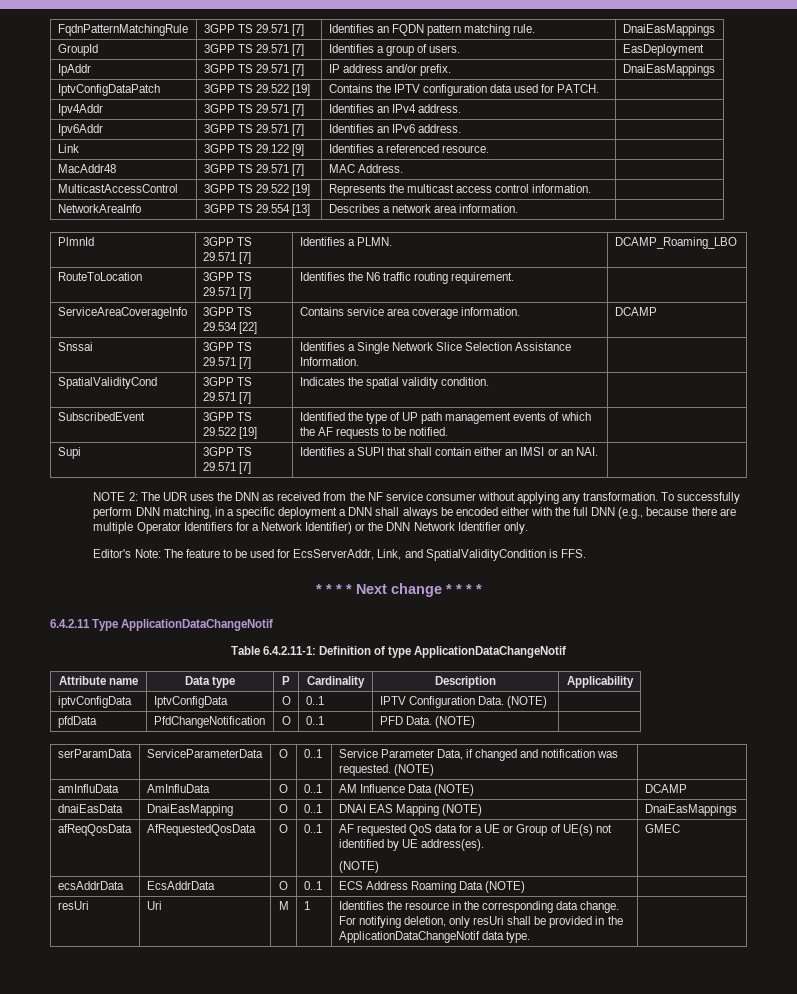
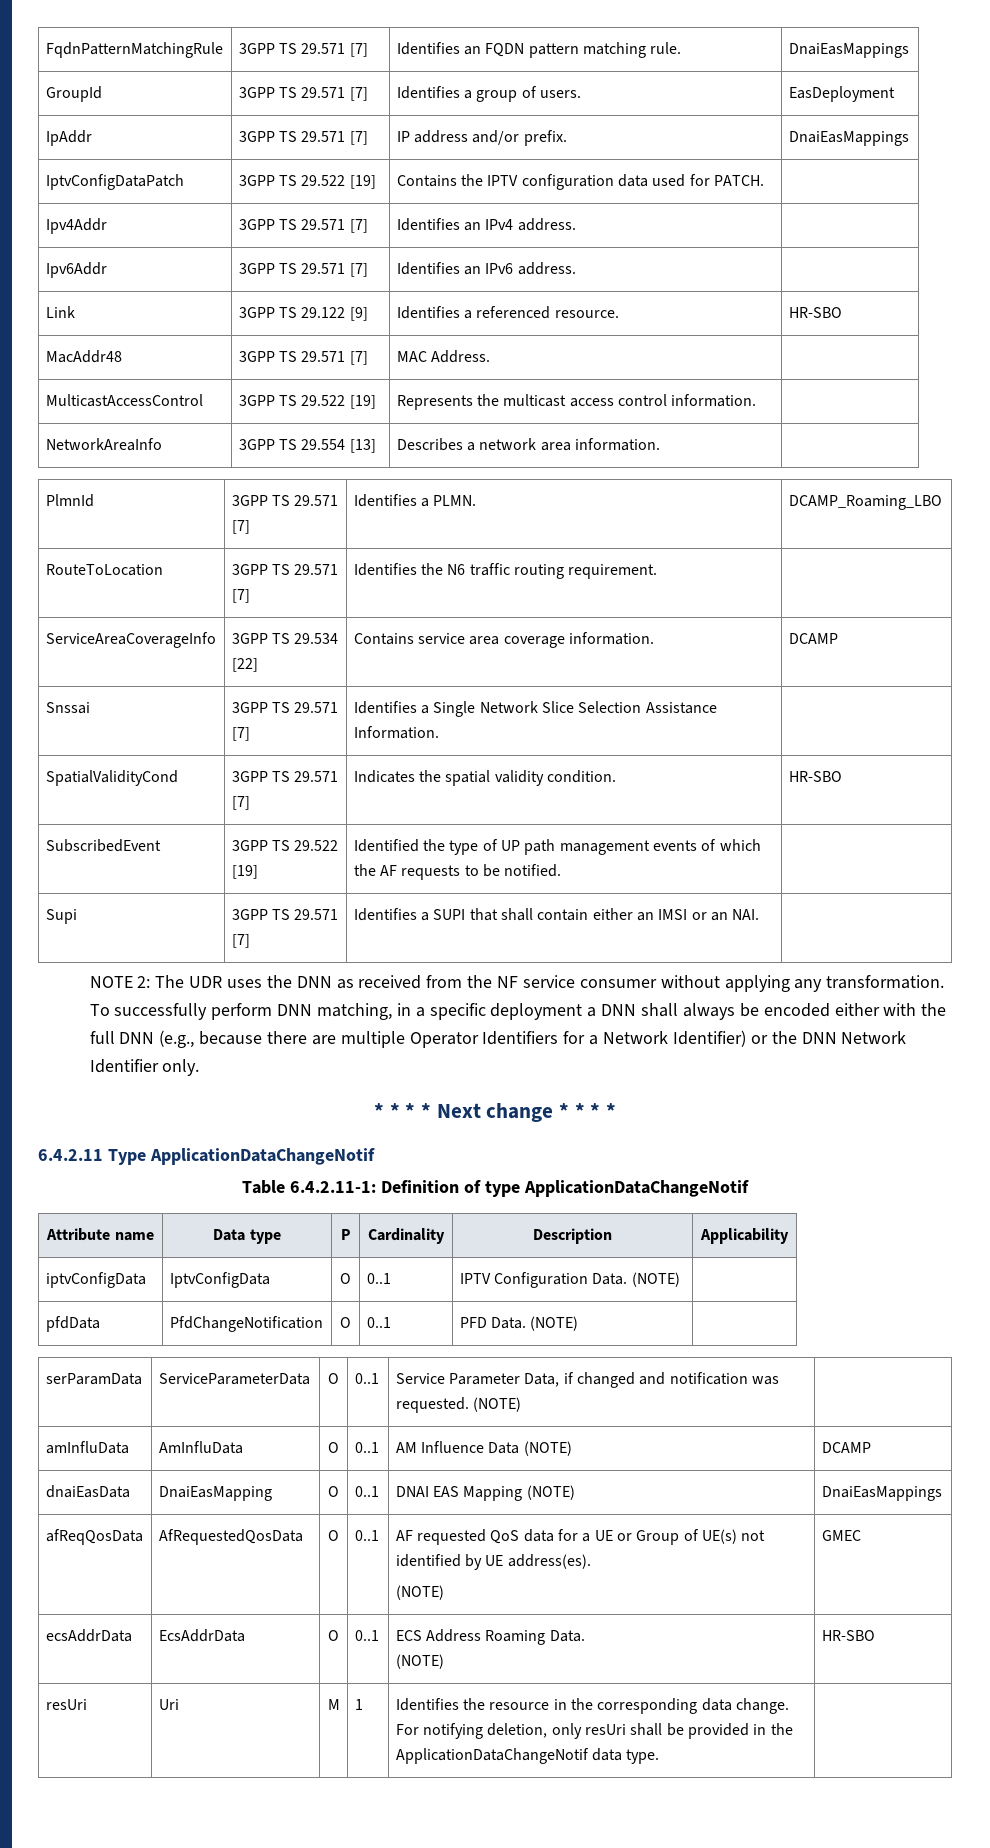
(489, 149) none -> [788,307,842,318] HR-SBO
(490, 381) none -> [788,771,842,782] HR-SBO
[93,549,586,561] // Editor's Note: The feature to be used for EcsServerAddr, Link, and SpatialValidityCondition is FFS. -> (200, 1067) none
[458,881,526,893] Data (NOTE) | -> [549,1630,585,1642] [395,1654,444,1669] [821,1630,875,1641] Data. // (NOTE) | HR-SBO

